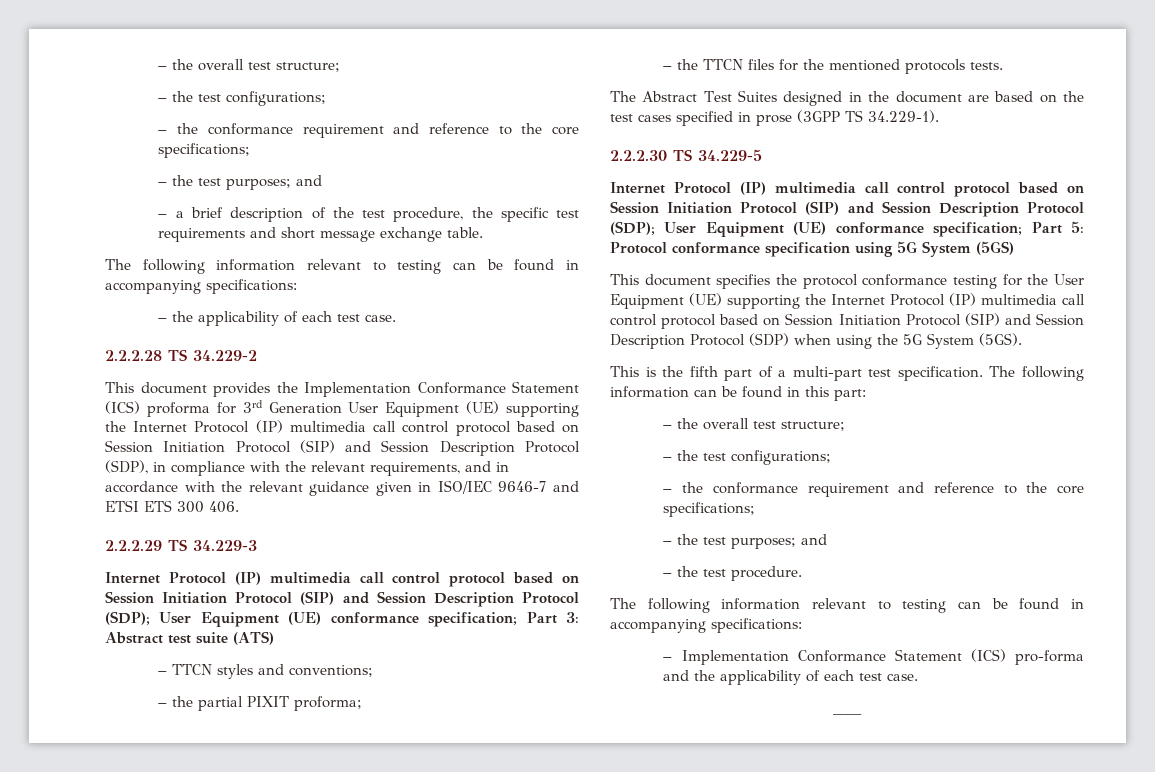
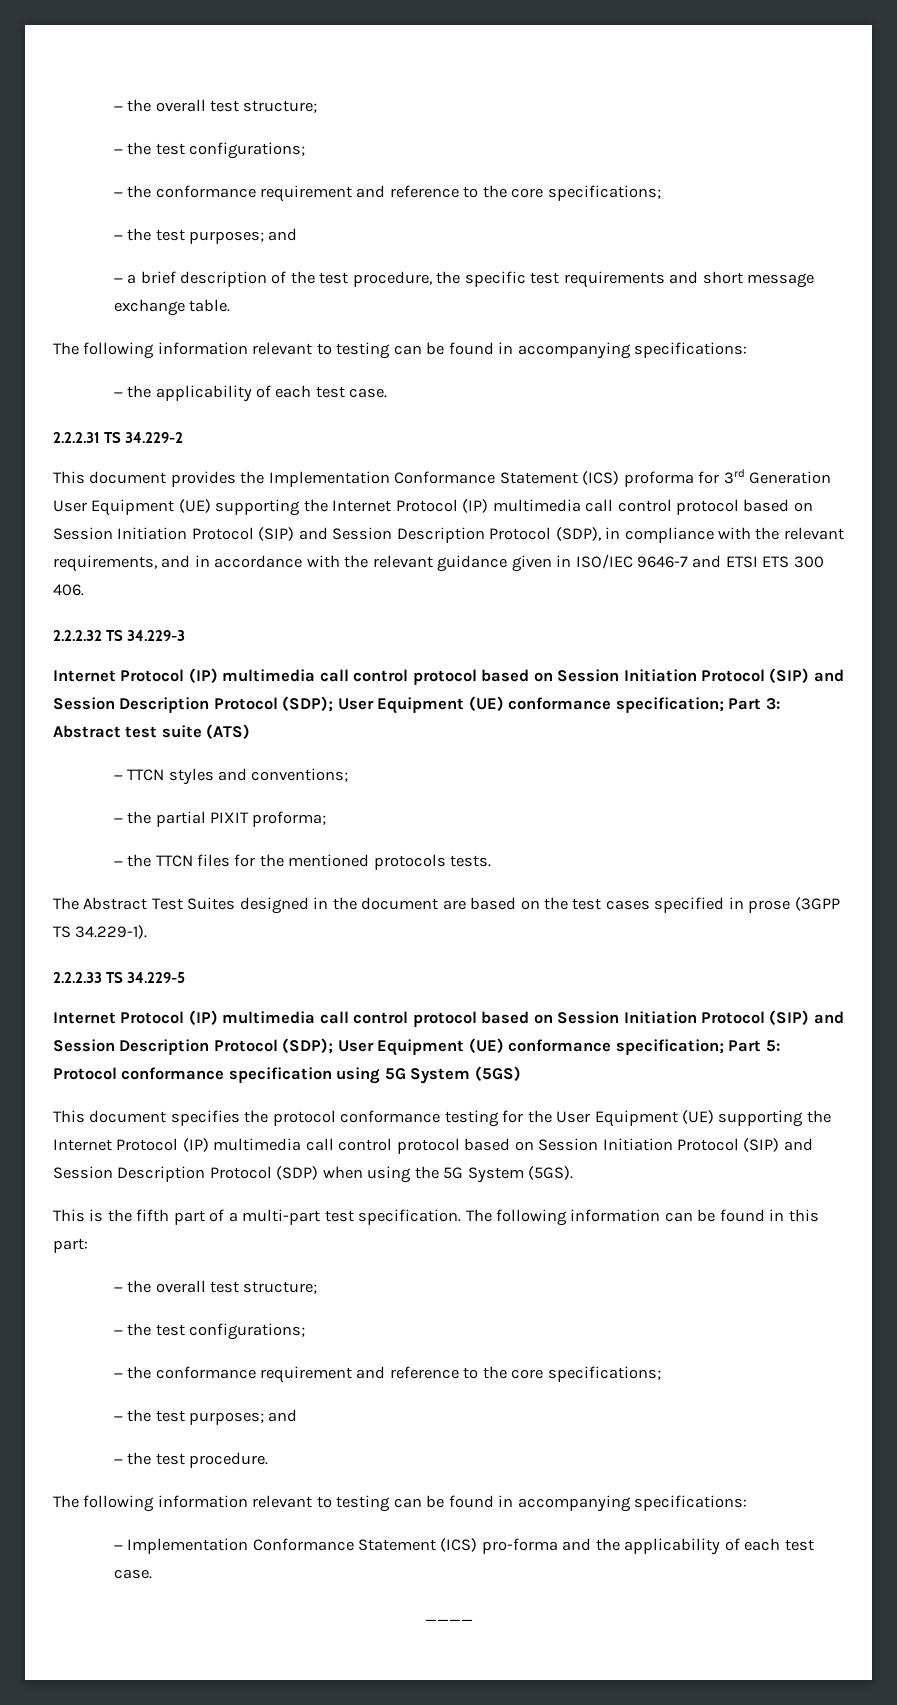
[105,350,162,361] 2.2.2.28 -> [53,432,100,443] 2.2.2.31
[105,540,162,551] 2.2.2.29 -> [53,630,102,641] 2.2.2.32
[610,150,667,161] 2.2.2.30 -> [53,972,102,983] 2.2.2.33

